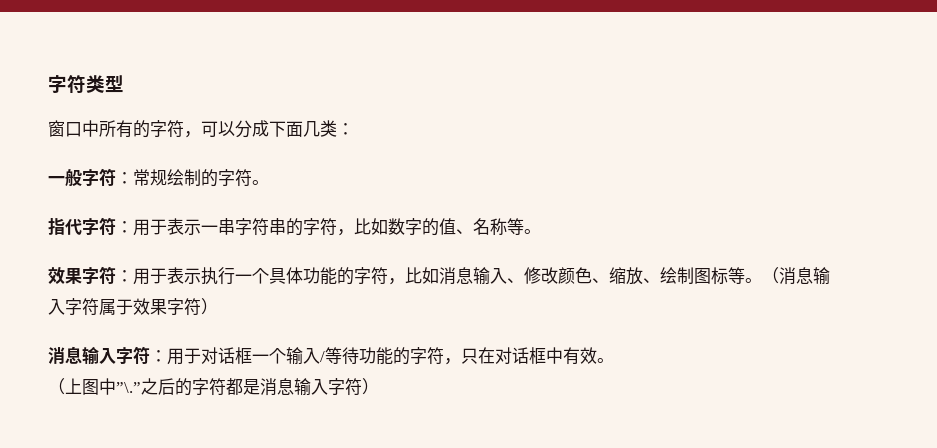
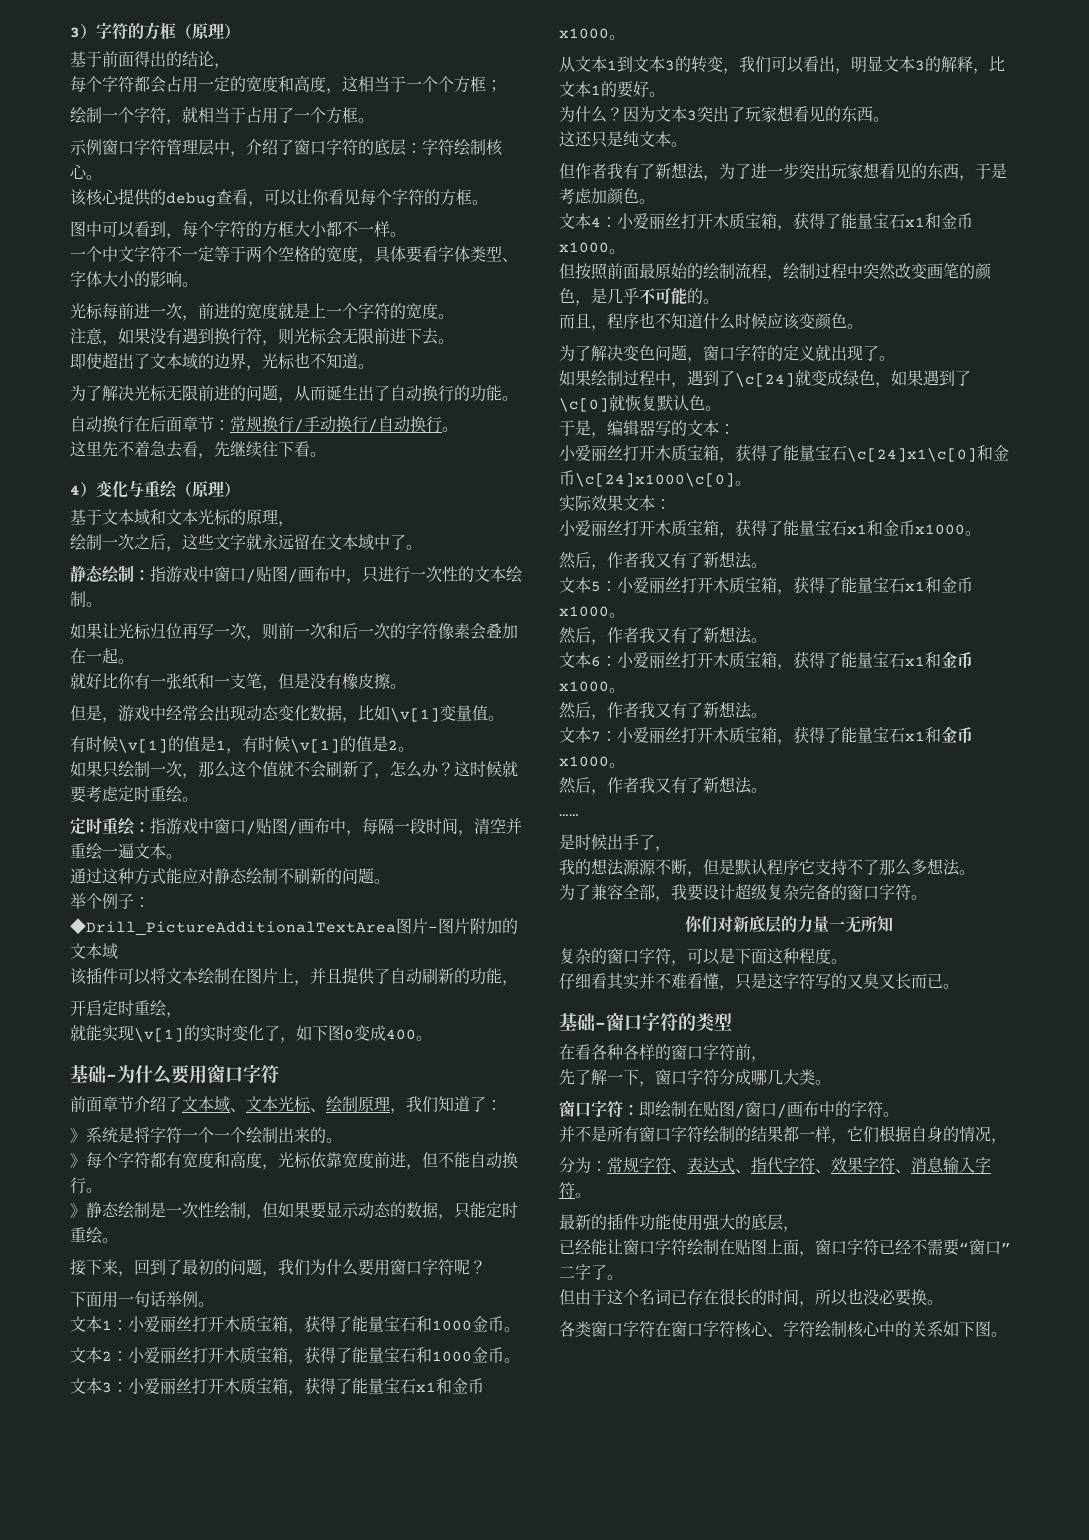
[48,75,124,93] [48,120,354,138] [48,168,269,187] [48,217,541,236] [48,266,830,285] [48,298,218,316] [48,346,614,365] [48,378,379,396] 字符类型 // 窗口中所有的字符，可以分成下面几类： // 一般字符：常规绘制的字符。 // 指代字符：用于表示一串字符串的字符，比如数字的值、名称等。 // 效果字符：用于表示执行一个具体功能的字符，比如消息输入、修改颜色、缩放、绘制图标等。（消息输入字符属于效果字符） // 消息输入字符：用于对话框一个输入/等待功能的字符，只在对话框中有效。 // （上图中”\.”之后的字符都是消息输入字符） -> [70,22,240,40] [70,51,230,69] [70,75,502,94] [70,107,374,125] [70,138,503,157] [70,164,102,180] [70,188,488,207] [70,221,406,239] [70,246,518,264] [70,271,198,287] [70,303,454,321] [70,328,454,346] [70,352,374,371] [70,385,518,403] [70,416,458,433] [70,441,326,459] [70,480,240,498] [70,509,294,527] [70,534,422,552] [70,565,522,584] [70,591,102,607] [70,623,518,641] [70,648,134,664] [70,673,406,691] [70,705,504,723] [70,736,414,754] [70,761,518,779] [70,786,198,803] [70,817,522,836] [70,843,182,860] [70,868,390,885] [70,893,150,909] [70,918,518,936] [70,943,118,959] [70,967,518,986] [70,1000,182,1018] [70,1025,432,1043] [70,1064,279,1084] [70,1096,502,1114] [70,1127,342,1144] [70,1151,518,1170] [70,1177,102,1194] [70,1202,518,1220] [70,1227,118,1244] [70,1259,486,1277] [70,1291,214,1308] [70,1315,520,1334] [70,1346,520,1365] [70,1377,484,1396] [559,28,625,40] [559,56,1005,74] [559,81,665,98] [559,105,889,123] [559,131,687,148] [559,162,1007,181] [559,188,655,205] [559,212,973,231] [559,242,625,254] [559,263,992,281] [559,288,719,306] [559,312,863,331] [559,345,895,363] [559,370,971,388] [559,395,721,412] [559,420,735,438] [559,444,1009,463] [559,470,751,487] [559,495,671,512] [559,519,981,538] [559,551,767,570] [559,576,973,595] [559,606,625,618] [559,626,767,645] [559,651,973,670] [559,681,625,693] [559,701,767,720] [559,726,973,745] [559,756,625,768] [559,776,767,795] [559,814,579,817] [559,834,671,852] [559,858,975,877] [559,883,927,902] [685,915,893,933] [559,948,847,966] [559,973,959,991] [559,1012,732,1031] [559,1044,767,1062] [559,1069,831,1087] [559,1100,899,1118] [559,1125,1007,1144] [559,1157,991,1174] [559,1182,591,1198] [559,1213,799,1232] [559,1239,1011,1257] [559,1264,623,1280] [559,1288,943,1307] [559,1321,1007,1338] 3）字符的方框（原理） // 基于前面得出的结论， // 每个字符都会占用一定的宽度和高度，这相当于一个个方框； // 绘制一个字符，就相当于占用了一个方框。 // 示例窗口字符管理层中，介绍了窗口字符的底层：字符绘制核心。 // 该核心提供的debug查看，可以让你看见每个字符的方框。 // 图中可以看到，每个字符的方框大小都不一样。 // 一个中文字符不一定等于两个空格的宽度，具体要看字体类型、字体大小的影响。 // 光标每前进一次，前进的宽度就是上一个字符的宽度。 // 注意，如果没有遇到换行符，则光标会无限前进下去。 // 即使超出了文本域的边界，光标也不知道。 // 为了解决光标无限前进的问题，从而诞生出了自动换行的功能。 // 自动换行在后面章节：常规换行/手动换行/自动换行。 // 这里先不着急去看，先继续往下看。 // 4）变化与重绘（原理） // 基于文本域和文本光标的原理， // 绘制一次之后，这些文字就永远留在文本域中了。 // 静态绘制：指游戏中窗口/贴图/画布中，只进行一次性的文本绘制。 // 如果让光标归位再写一次，则前一次和后一次的字符像素会叠加在一起。 // 就好比你有一张纸和一支笔，但是没有橡皮擦。 // 但是，游戏中经常会出现动态变化数据，比如\v[1]变量值。 // 有时候\v[1]的值是1，有时候\v[1]的值是2。 // 如果只绘制一次，那么这个值就不会刷新了，怎么办？这时候就要考虑定时重绘。 // 定时重绘：指游戏中窗口/贴图/画布中，每隔一段时间，清空并重绘一遍文本。 // 通过这种方式能应对静态绘制不刷新的问题。 // 举个例子： // ◆Drill_PictureAdditionalTextArea图片-图片附加的文本域 // 该插件可以将文本绘制在图片上，并且提供了自动刷新的功能， // 开启定时重绘， // 就能实现\v[1]的实时变化了，如下图0变成400。 // 基础-为什么要用窗口字符 // 前面章节介绍了文本域、文本光标、绘制原理，我们知道了： // 》系统是将字符一个一个绘制出来的。 // 》每个字符都有宽度和高度，光标依靠宽度前进，但不能自动换行。 // 》静态绘制是一次性绘制，但如果要显示动态的数据，只能定时重绘。 // 接下来，回到了最初的问题，我们为什么要用窗口字符呢？ // 下面用一句话举例。 // 文本1：小爱丽丝打开木质宝箱，获得了能量宝石和1000金币。 // 文本2：小爱丽丝打开木质宝箱，获得了能量宝石和1000金币。 // 文本3：小爱丽丝打开木质宝箱，获得了能量宝石x1和金币x1000。 // 从文本1到文本3的转变，我们可以看出，明显文本3的解释，比文本1的要好。 // 为什么？因为文本3突出了玩家想看见的东西。 // 这还只是纯文本。 // 但作者我有了新想法，为了进一步突出玩家想看见的东西，于是考虑加颜色。 // 文本4：小爱丽丝打开木质宝箱，获得了能量宝石x1和金币x1000。 // 但按照前面最原始的绘制流程，绘制过程中突然改变画笔的颜色，是几乎不可能的。 // 而且，程序也不知道什么时候应该变颜色。 // 为了解决变色问题，窗口字符的定义就出现了。 // 如果绘制过程中，遇到了\c[24]就变成绿色，如果遇到了\c[0]就恢复默认色。 // 于是，编辑器写的文本： // 小爱丽丝打开木质宝箱，获得了能量宝石\c[24]x1\c[0]和金币\c[24]x1000\c[0]。 // 实际效果文本： // 小爱丽丝打开木质宝箱，获得了能量宝石x1和金币x1000。 // 然后，作者我又有了新想法。 // 文本5：小爱丽丝打开木质宝箱，获得了能量宝石x1和金币x1000。 // 然后，作者我又有了新想法。 // 文本6：小爱丽丝打开木质宝箱，获得了能量宝石x1和金币x1000。 // 然后，作者我又有了新想法。 // 文本7：小爱丽丝打开木质宝箱，获得了能量宝石x1和金币x1000。 // 然后，作者我又有了新想法。 // …… // 是时候出手了， // 我的想法源源不断，但是默认程序它支持不了那么多想法。 // 为了兼容全部，我要设计超级复杂完备的窗口字符。 // 你们对新底层的力量一无所知 // 复杂的窗口字符，可以是下面这种程度。 // 仔细看其实并不难看懂，只是这字符写的又臭又长而已。 // 基础-窗口字符的类型 // 在看各种各样的窗口字符前， // 先了解一下，窗口字符分成哪几大类。 // 窗口字符：即绘制在贴图/窗口/画布中的字符。 // 并不是所有窗口字符绘制的结果都一样，它们根据自身的情况， // 分为：常规字符、表达式、指代字符、效果字符、消息输入字符。 // 最新的插件功能使用强大的底层， // 已经能让窗口字符绘制在贴图上面，窗口字符已经不需要“窗口”二字了。 // 但由于这个名词已存在很长的时间，所以也没必要换。 // 各类窗口字符在窗口字符核心、字符绘制核心中的关系如下图。

